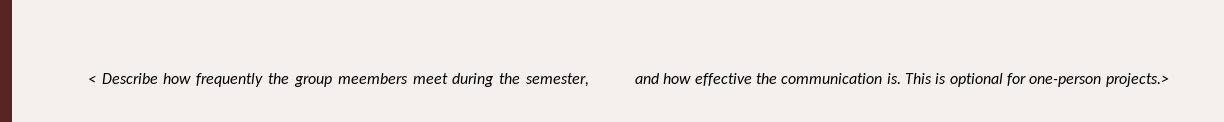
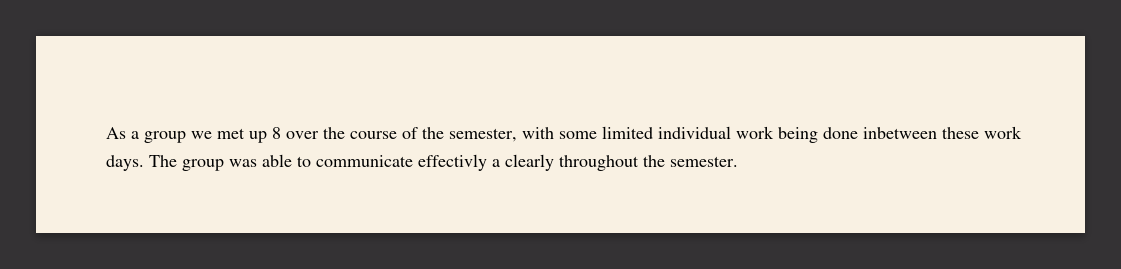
[87,73,1169,87] < Describe how frequently the group meembers meet during the semester, and how effective the communication is. This is optional for one-person projects.> -> [106,126,1022,143] [106,154,738,171] As a group we met up 8 over the course of the semester, with some limited individual work being done inbetween these work days. The group was able to communicate effectivly a clearly throughout the semester.

